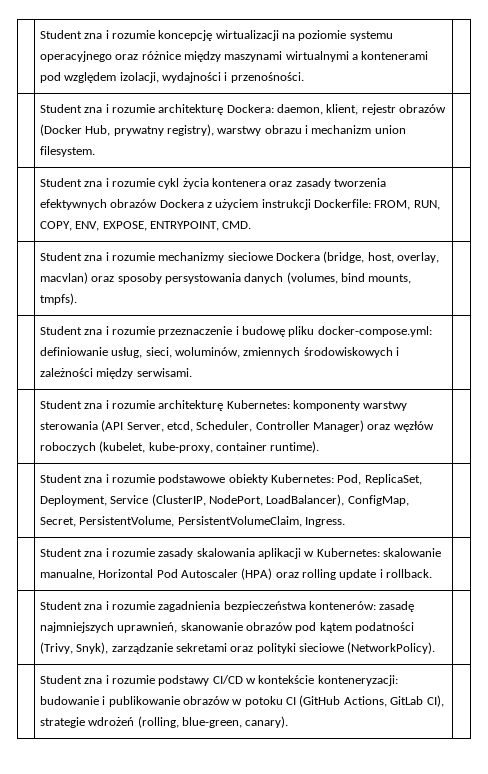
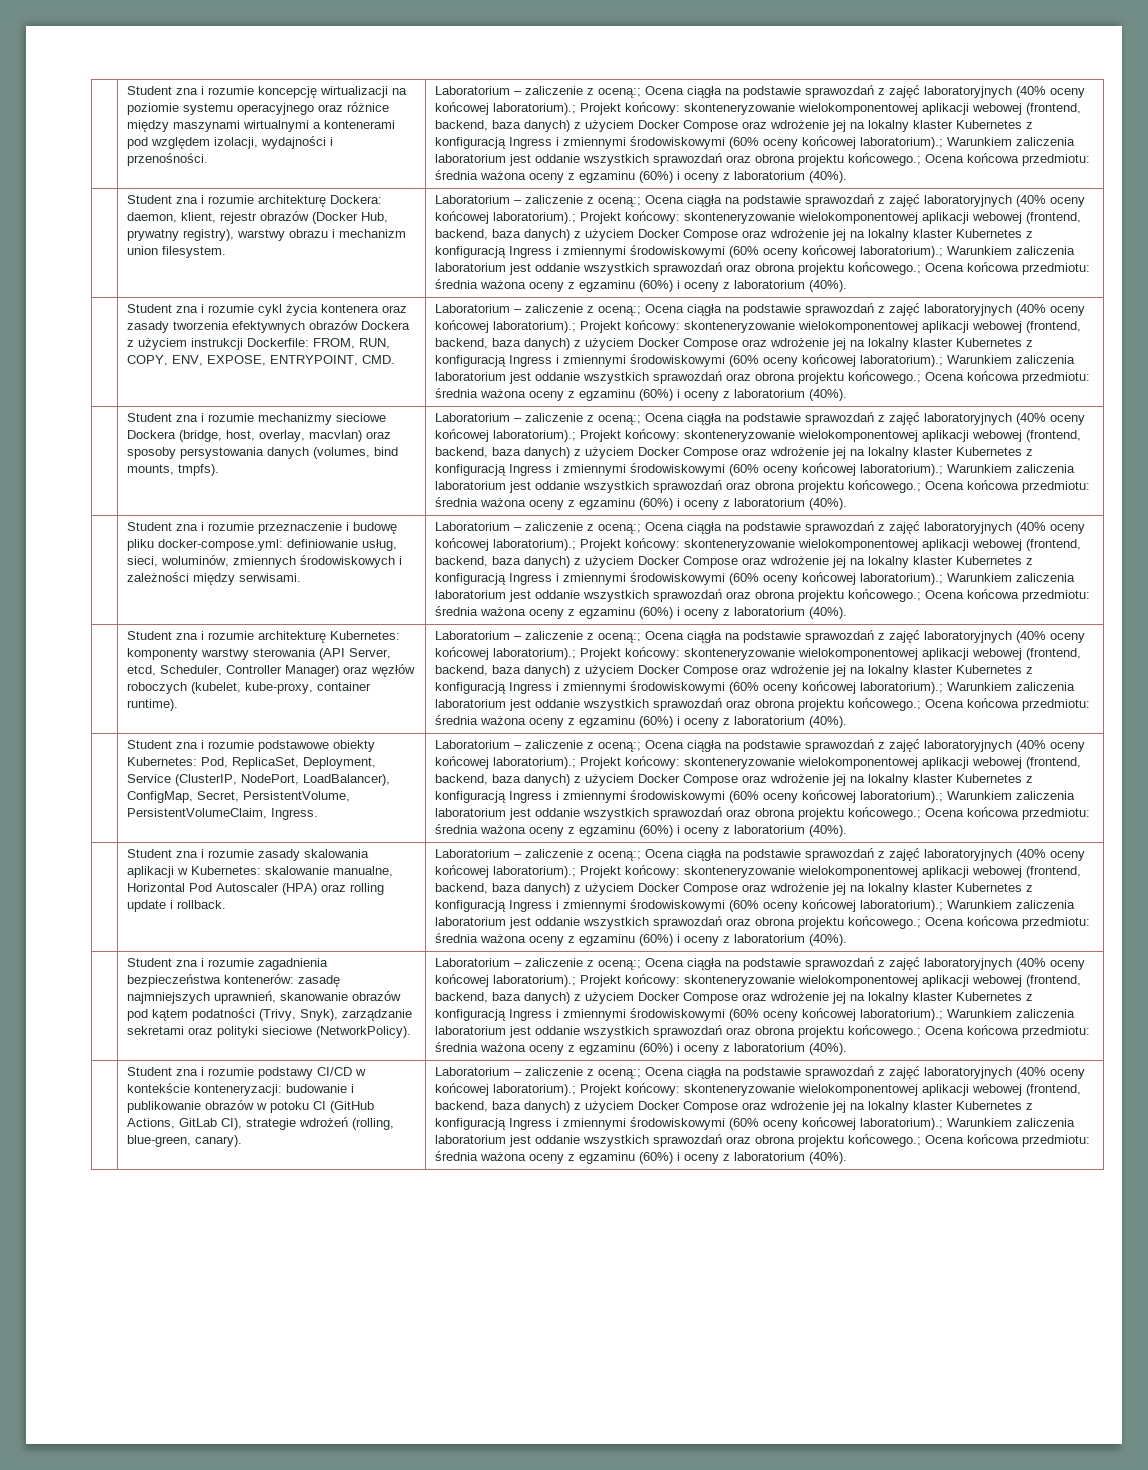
(304, 77) none -> [434,85,1085,98] [434,102,1081,115] [434,120,1033,132] [434,136,1075,149] [434,153,1090,166] [434,170,847,183] Laboratorium – zaliczenie z oceną:; Ocena ciągła na podstawie sprawozdań z zajęć laboratoryjnych (40% oceny końcowej laboratorium).; Projekt końcowy: skonteneryzowanie wielokomponentowej aplikacji webowej (frontend, backend, baza danych) z użyciem Docker Compose oraz wdrożenie jej na lokalny klaster Kubernetes z konfiguracją Ingress i zmiennymi środowiskowymi (60% oceny końcowej laboratorium).; Warunkiem zaliczenia laboratorium jest oddanie wszystkich sprawozdań oraz obrona projektu końcowego.; Ocena końcowa przedmiotu: średnia ważona oceny z egzaminu (60%) i oceny z laboratorium (40%).
(95, 151) none -> [434,194,1085,207] [434,211,1081,224] [434,229,1033,241] [434,245,1075,258] [434,262,1090,275] [434,279,847,292] Laboratorium – zaliczenie z oceną:; Ocena ciągła na podstawie sprawozdań z zajęć laboratoryjnych (40% oceny końcowej laboratorium).; Projekt końcowy: skonteneryzowanie wielokomponentowej aplikacji webowej (frontend, backend, baza danych) z użyciem Docker Compose oraz wdrożenie jej na lokalny klaster Kubernetes z konfiguracją Ingress i zmiennymi środowiskowymi (60% oceny końcowej laboratorium).; Warunkiem zaliczenia laboratorium jest oddanie wszystkich sprawozdań oraz obrona projektu końcowego.; Ocena końcowa przedmiotu: średnia ważona oceny z egzaminu (60%) i oceny z laboratorium (40%).
(252, 225) none -> [434,303,1085,316] [434,320,1081,333] [434,338,1033,350] [434,354,1075,367] [434,371,1090,384] [434,388,847,401] Laboratorium – zaliczenie z oceną:; Ocena ciągła na podstawie sprawozdań z zajęć laboratoryjnych (40% oceny końcowej laboratorium).; Projekt końcowy: skonteneryzowanie wielokomponentowej aplikacji webowej (frontend, backend, baza danych) z użyciem Docker Compose oraz wdrożenie jej na lokalny klaster Kubernetes z konfiguracją Ingress i zmiennymi środowiskowymi (60% oceny końcowej laboratorium).; Warunkiem zaliczenia laboratorium jest oddanie wszystkich sprawozdań oraz obrona projektu końcowego.; Ocena końcowa przedmiotu: średnia ważona oceny z egzaminu (60%) i oceny z laboratorium (40%).
(77, 299) none -> [434,412,1085,425] [434,429,1081,442] [434,447,1033,459] [434,463,1075,476] [434,480,1090,493] [434,497,847,510] Laboratorium – zaliczenie z oceną:; Ocena ciągła na podstawie sprawozdań z zajęć laboratoryjnych (40% oceny końcowej laboratorium).; Projekt końcowy: skonteneryzowanie wielokomponentowej aplikacji webowej (frontend, backend, baza danych) z użyciem Docker Compose oraz wdrożenie jej na lokalny klaster Kubernetes z konfiguracją Ingress i zmiennymi środowiskowymi (60% oceny końcowej laboratorium).; Warunkiem zaliczenia laboratorium jest oddanie wszystkich sprawozdań oraz obrona projektu końcowego.; Ocena końcowa przedmiotu: średnia ważona oceny z egzaminu (60%) i oceny z laboratorium (40%).
(192, 372) none -> [434,521,1085,534] [434,538,1081,551] [434,556,1033,568] [434,572,1075,585] [434,589,1090,602] [434,606,847,619] Laboratorium – zaliczenie z oceną:; Ocena ciągła na podstawie sprawozdań z zajęć laboratoryjnych (40% oceny końcowej laboratorium).; Projekt końcowy: skonteneryzowanie wielokomponentowej aplikacji webowej (frontend, backend, baza danych) z użyciem Docker Compose oraz wdrożenie jej na lokalny klaster Kubernetes z konfiguracją Ingress i zmiennymi środowiskowymi (60% oceny końcowej laboratorium).; Warunkiem zaliczenia laboratorium jest oddanie wszystkich sprawozdań oraz obrona projektu końcowego.; Ocena końcowa przedmiotu: średnia ważona oceny z egzaminu (60%) i oceny z laboratorium (40%).
(320, 447) none -> [434,630,1085,643] [434,647,1081,660] [434,665,1033,677] [434,681,1075,694] [434,698,1090,711] [434,715,847,728] Laboratorium – zaliczenie z oceną:; Ocena ciągła na podstawie sprawozdań z zajęć laboratoryjnych (40% oceny końcowej laboratorium).; Projekt końcowy: skonteneryzowanie wielokomponentowej aplikacji webowej (frontend, backend, baza danych) z użyciem Docker Compose oraz wdrożenie jej na lokalny klaster Kubernetes z konfiguracją Ingress i zmiennymi środowiskowymi (60% oceny końcowej laboratorium).; Warunkiem zaliczenia laboratorium jest oddanie wszystkich sprawozdań oraz obrona projektu końcowego.; Ocena końcowa przedmiotu: średnia ważona oceny z egzaminu (60%) i oceny z laboratorium (40%).
(345, 522) none -> [434,739,1085,752] [434,756,1081,769] [434,774,1033,786] [434,790,1075,803] [434,807,1090,820] [434,824,847,837] Laboratorium – zaliczenie z oceną:; Ocena ciągła na podstawie sprawozdań z zajęć laboratoryjnych (40% oceny końcowej laboratorium).; Projekt końcowy: skonteneryzowanie wielokomponentowej aplikacji webowej (frontend, backend, baza danych) z użyciem Docker Compose oraz wdrożenie jej na lokalny klaster Kubernetes z konfiguracją Ingress i zmiennymi środowiskowymi (60% oceny końcowej laboratorium).; Warunkiem zaliczenia laboratorium jest oddanie wszystkich sprawozdań oraz obrona projektu końcowego.; Ocena końcowa przedmiotu: średnia ważona oceny z egzaminu (60%) i oceny z laboratorium (40%).
(433, 573) none -> [434,848,1085,861] [434,865,1081,878] [434,883,1033,895] [434,899,1075,912] [434,916,1090,929] [434,933,847,946] Laboratorium – zaliczenie z oceną:; Ocena ciągła na podstawie sprawozdań z zajęć laboratoryjnych (40% oceny końcowej laboratorium).; Projekt końcowy: skonteneryzowanie wielokomponentowej aplikacji webowej (frontend, backend, baza danych) z użyciem Docker Compose oraz wdrożenie jej na lokalny klaster Kubernetes z konfiguracją Ingress i zmiennymi środowiskowymi (60% oceny końcowej laboratorium).; Warunkiem zaliczenia laboratorium jest oddanie wszystkich sprawozdań oraz obrona projektu końcowego.; Ocena końcowa przedmiotu: średnia ważona oceny z egzaminu (60%) i oceny z laboratorium (40%).
(436, 648) none -> [434,957,1085,970] [434,974,1081,987] [434,992,1033,1004] [434,1008,1075,1021] [434,1025,1090,1038] [434,1042,847,1055] Laboratorium – zaliczenie z oceną:; Ocena ciągła na podstawie sprawozdań z zajęć laboratoryjnych (40% oceny końcowej laboratorium).; Projekt końcowy: skonteneryzowanie wielokomponentowej aplikacji webowej (frontend, backend, baza danych) z użyciem Docker Compose oraz wdrożenie jej na lokalny klaster Kubernetes z konfiguracją Ingress i zmiennymi środowiskowymi (60% oceny końcowej laboratorium).; Warunkiem zaliczenia laboratorium jest oddanie wszystkich sprawozdań oraz obrona projektu końcowego.; Ocena końcowa przedmiotu: średnia ważona oceny z egzaminu (60%) i oceny z laboratorium (40%).
(289, 722) none -> [434,1066,1085,1079] [434,1083,1081,1096] [434,1101,1033,1113] [434,1117,1075,1130] [434,1134,1090,1147] [434,1151,847,1164] Laboratorium – zaliczenie z oceną:; Ocena ciągła na podstawie sprawozdań z zajęć laboratoryjnych (40% oceny końcowej laboratorium).; Projekt końcowy: skonteneryzowanie wielokomponentowej aplikacji webowej (frontend, backend, baza danych) z użyciem Docker Compose oraz wdrożenie jej na lokalny klaster Kubernetes z konfiguracją Ingress i zmiennymi środowiskowymi (60% oceny końcowej laboratorium).; Warunkiem zaliczenia laboratorium jest oddanie wszystkich sprawozdań oraz obrona projektu końcowego.; Ocena końcowa przedmiotu: średnia ważona oceny z egzaminu (60%) i oceny z laboratorium (40%).

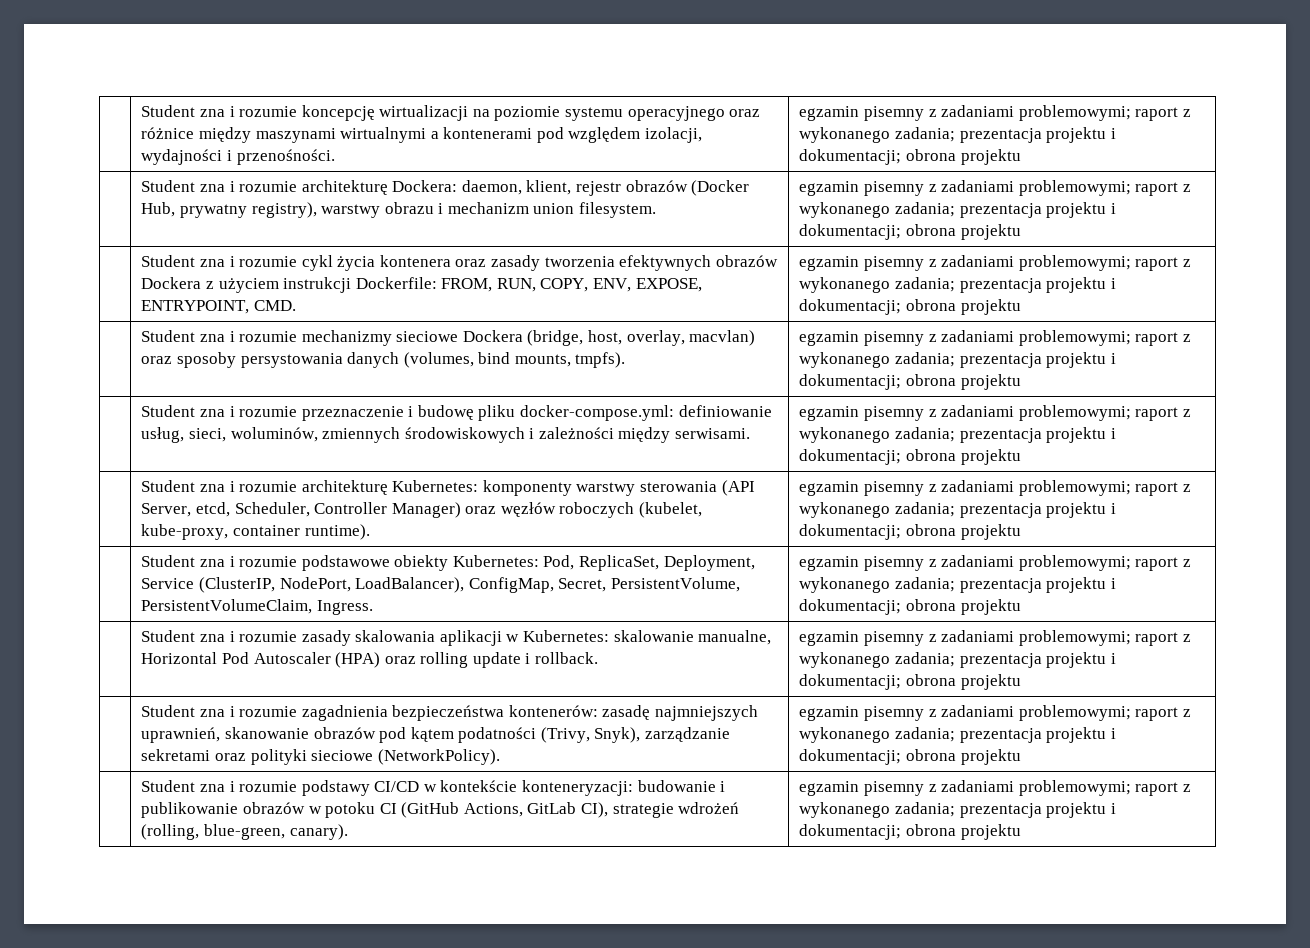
[434,85,1085,98] [434,102,1081,115] [434,120,1033,132] [434,136,1075,149] [434,153,1090,166] [434,170,847,183] Laboratorium – zaliczenie z oceną:; Ocena ciągła na podstawie sprawozdań z zajęć laboratoryjnych (40% oceny końcowej laboratorium).; Projekt końcowy: skonteneryzowanie wielokomponentowej aplikacji webowej (frontend, backend, baza danych) z użyciem Docker Compose oraz wdrożenie jej na lokalny klaster Kubernetes z konfiguracją Ingress i zmiennymi środowiskowymi (60% oceny końcowej laboratorium).; Warunkiem zaliczenia laboratorium jest oddanie wszystkich sprawozdań oraz obrona projektu końcowego.; Ocena końcowa przedmiotu: średnia ważona oceny z egzaminu (60%) i oceny z laboratorium (40%). -> [799,105,1191,121] [799,127,1116,143] [799,149,1021,165] egzamin pisemny z zadaniami problemowymi; raport z wykonanego zadania; prezentacja projektu i dokumentacji; obrona projektu
[434,194,1085,207] [434,211,1081,224] [434,229,1033,241] [434,245,1075,258] [434,262,1090,275] [434,279,847,292] Laboratorium – zaliczenie z oceną:; Ocena ciągła na podstawie sprawozdań z zajęć laboratoryjnych (40% oceny końcowej laboratorium).; Projekt końcowy: skonteneryzowanie wielokomponentowej aplikacji webowej (frontend, backend, baza danych) z użyciem Docker Compose oraz wdrożenie jej na lokalny klaster Kubernetes z konfiguracją Ingress i zmiennymi środowiskowymi (60% oceny końcowej laboratorium).; Warunkiem zaliczenia laboratorium jest oddanie wszystkich sprawozdań oraz obrona projektu końcowego.; Ocena końcowa przedmiotu: średnia ważona oceny z egzaminu (60%) i oceny z laboratorium (40%). -> [799,180,1191,196] [799,202,1116,218] [799,224,1021,240] egzamin pisemny z zadaniami problemowymi; raport z wykonanego zadania; prezentacja projektu i dokumentacji; obrona projektu
[434,303,1085,316] [434,320,1081,333] [434,338,1033,350] [434,354,1075,367] [434,371,1090,384] [434,388,847,401] Laboratorium – zaliczenie z oceną:; Ocena ciągła na podstawie sprawozdań z zajęć laboratoryjnych (40% oceny końcowej laboratorium).; Projekt końcowy: skonteneryzowanie wielokomponentowej aplikacji webowej (frontend, backend, baza danych) z użyciem Docker Compose oraz wdrożenie jej na lokalny klaster Kubernetes z konfiguracją Ingress i zmiennymi środowiskowymi (60% oceny końcowej laboratorium).; Warunkiem zaliczenia laboratorium jest oddanie wszystkich sprawozdań oraz obrona projektu końcowego.; Ocena końcowa przedmiotu: średnia ważona oceny z egzaminu (60%) i oceny z laboratorium (40%). -> [799,255,1191,271] [799,277,1116,293] [799,299,1021,315] egzamin pisemny z zadaniami problemowymi; raport z wykonanego zadania; prezentacja projektu i dokumentacji; obrona projektu
[434,412,1085,425] [434,429,1081,442] [434,447,1033,459] [434,463,1075,476] [434,480,1090,493] [434,497,847,510] Laboratorium – zaliczenie z oceną:; Ocena ciągła na podstawie sprawozdań z zajęć laboratoryjnych (40% oceny końcowej laboratorium).; Projekt końcowy: skonteneryzowanie wielokomponentowej aplikacji webowej (frontend, backend, baza danych) z użyciem Docker Compose oraz wdrożenie jej na lokalny klaster Kubernetes z konfiguracją Ingress i zmiennymi środowiskowymi (60% oceny końcowej laboratorium).; Warunkiem zaliczenia laboratorium jest oddanie wszystkich sprawozdań oraz obrona projektu końcowego.; Ocena końcowa przedmiotu: średnia ważona oceny z egzaminu (60%) i oceny z laboratorium (40%). -> [799,330,1191,346] [799,352,1116,368] [799,374,1021,390] egzamin pisemny z zadaniami problemowymi; raport z wykonanego zadania; prezentacja projektu i dokumentacji; obrona projektu
[434,521,1085,534] [434,538,1081,551] [434,556,1033,568] [434,572,1075,585] [434,589,1090,602] [434,606,847,619] Laboratorium – zaliczenie z oceną:; Ocena ciągła na podstawie sprawozdań z zajęć laboratoryjnych (40% oceny końcowej laboratorium).; Projekt końcowy: skonteneryzowanie wielokomponentowej aplikacji webowej (frontend, backend, baza danych) z użyciem Docker Compose oraz wdrożenie jej na lokalny klaster Kubernetes z konfiguracją Ingress i zmiennymi środowiskowymi (60% oceny końcowej laboratorium).; Warunkiem zaliczenia laboratorium jest oddanie wszystkich sprawozdań oraz obrona projektu końcowego.; Ocena końcowa przedmiotu: średnia ważona oceny z egzaminu (60%) i oceny z laboratorium (40%). -> [799,405,1191,421] [799,427,1116,443] [799,449,1021,465] egzamin pisemny z zadaniami problemowymi; raport z wykonanego zadania; prezentacja projektu i dokumentacji; obrona projektu
[434,630,1085,643] [434,647,1081,660] [434,665,1033,677] [434,681,1075,694] [434,698,1090,711] [434,715,847,728] Laboratorium – zaliczenie z oceną:; Ocena ciągła na podstawie sprawozdań z zajęć laboratoryjnych (40% oceny końcowej laboratorium).; Projekt końcowy: skonteneryzowanie wielokomponentowej aplikacji webowej (frontend, backend, baza danych) z użyciem Docker Compose oraz wdrożenie jej na lokalny klaster Kubernetes z konfiguracją Ingress i zmiennymi środowiskowymi (60% oceny końcowej laboratorium).; Warunkiem zaliczenia laboratorium jest oddanie wszystkich sprawozdań oraz obrona projektu końcowego.; Ocena końcowa przedmiotu: średnia ważona oceny z egzaminu (60%) i oceny z laboratorium (40%). -> [799,480,1191,496] [799,502,1116,518] [799,524,1021,540] egzamin pisemny z zadaniami problemowymi; raport z wykonanego zadania; prezentacja projektu i dokumentacji; obrona projektu
[434,739,1085,752] [434,756,1081,769] [434,774,1033,786] [434,790,1075,803] [434,807,1090,820] [434,824,847,837] Laboratorium – zaliczenie z oceną:; Ocena ciągła na podstawie sprawozdań z zajęć laboratoryjnych (40% oceny końcowej laboratorium).; Projekt końcowy: skonteneryzowanie wielokomponentowej aplikacji webowej (frontend, backend, baza danych) z użyciem Docker Compose oraz wdrożenie jej na lokalny klaster Kubernetes z konfiguracją Ingress i zmiennymi środowiskowymi (60% oceny końcowej laboratorium).; Warunkiem zaliczenia laboratorium jest oddanie wszystkich sprawozdań oraz obrona projektu końcowego.; Ocena końcowa przedmiotu: średnia ważona oceny z egzaminu (60%) i oceny z laboratorium (40%). -> [799,555,1191,571] [799,577,1116,593] [799,599,1021,615] egzamin pisemny z zadaniami problemowymi; raport z wykonanego zadania; prezentacja projektu i dokumentacji; obrona projektu
[434,848,1085,861] [434,865,1081,878] [434,883,1033,895] [434,899,1075,912] [434,916,1090,929] [434,933,847,946] Laboratorium – zaliczenie z oceną:; Ocena ciągła na podstawie sprawozdań z zajęć laboratoryjnych (40% oceny końcowej laboratorium).; Projekt końcowy: skonteneryzowanie wielokomponentowej aplikacji webowej (frontend, backend, baza danych) z użyciem Docker Compose oraz wdrożenie jej na lokalny klaster Kubernetes z konfiguracją Ingress i zmiennymi środowiskowymi (60% oceny końcowej laboratorium).; Warunkiem zaliczenia laboratorium jest oddanie wszystkich sprawozdań oraz obrona projektu końcowego.; Ocena końcowa przedmiotu: średnia ważona oceny z egzaminu (60%) i oceny z laboratorium (40%). -> [799,630,1191,646] [799,652,1116,668] [799,674,1021,690] egzamin pisemny z zadaniami problemowymi; raport z wykonanego zadania; prezentacja projektu i dokumentacji; obrona projektu
[434,957,1085,970] [434,974,1081,987] [434,992,1033,1004] [434,1008,1075,1021] [434,1025,1090,1038] [434,1042,847,1055] Laboratorium – zaliczenie z oceną:; Ocena ciągła na podstawie sprawozdań z zajęć laboratoryjnych (40% oceny końcowej laboratorium).; Projekt końcowy: skonteneryzowanie wielokomponentowej aplikacji webowej (frontend, backend, baza danych) z użyciem Docker Compose oraz wdrożenie jej na lokalny klaster Kubernetes z konfiguracją Ingress i zmiennymi środowiskowymi (60% oceny końcowej laboratorium).; Warunkiem zaliczenia laboratorium jest oddanie wszystkich sprawozdań oraz obrona projektu końcowego.; Ocena końcowa przedmiotu: średnia ważona oceny z egzaminu (60%) i oceny z laboratorium (40%). -> [799,705,1191,721] [799,727,1116,743] [799,749,1021,765] egzamin pisemny z zadaniami problemowymi; raport z wykonanego zadania; prezentacja projektu i dokumentacji; obrona projektu
[434,1066,1085,1079] [434,1083,1081,1096] [434,1101,1033,1113] [434,1117,1075,1130] [434,1134,1090,1147] [434,1151,847,1164] Laboratorium – zaliczenie z oceną:; Ocena ciągła na podstawie sprawozdań z zajęć laboratoryjnych (40% oceny końcowej laboratorium).; Projekt końcowy: skonteneryzowanie wielokomponentowej aplikacji webowej (frontend, backend, baza danych) z użyciem Docker Compose oraz wdrożenie jej na lokalny klaster Kubernetes z konfiguracją Ingress i zmiennymi środowiskowymi (60% oceny końcowej laboratorium).; Warunkiem zaliczenia laboratorium jest oddanie wszystkich sprawozdań oraz obrona projektu końcowego.; Ocena końcowa przedmiotu: średnia ważona oceny z egzaminu (60%) i oceny z laboratorium (40%). -> [799,780,1191,796] [799,802,1116,818] [799,824,1021,840] egzamin pisemny z zadaniami problemowymi; raport z wykonanego zadania; prezentacja projektu i dokumentacji; obrona projektu

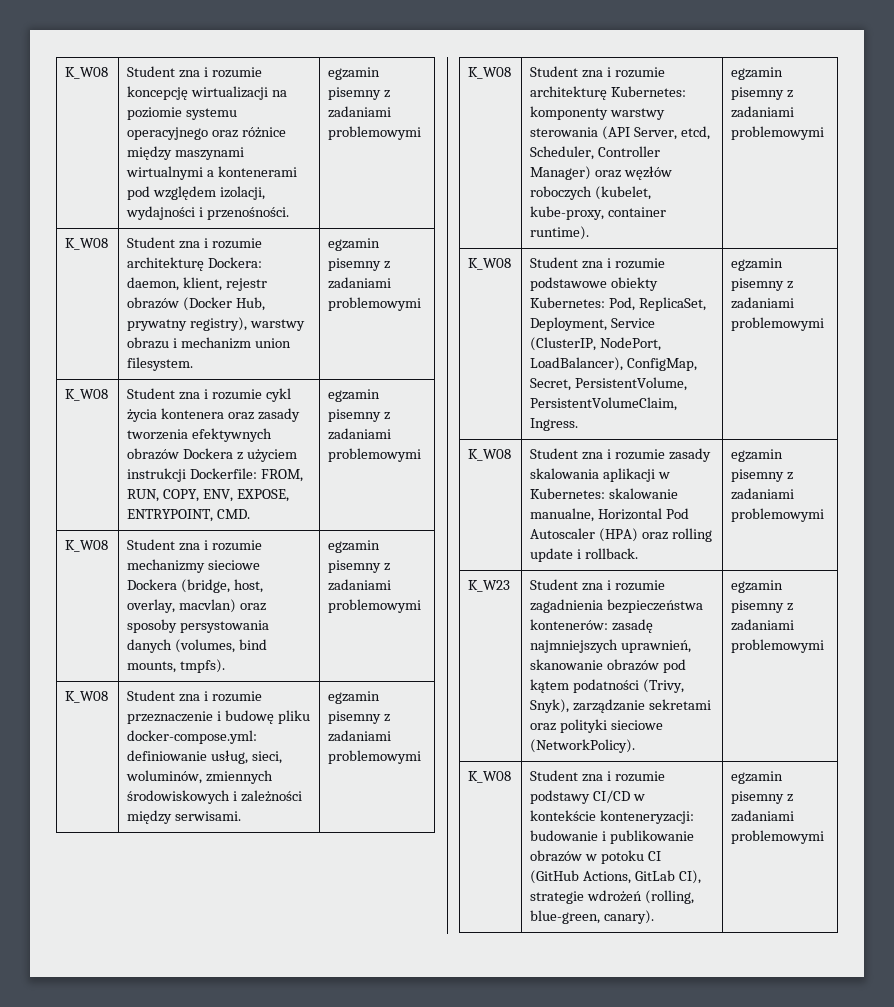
(141, 111) none -> [65,67,109,79] K_W08
[1018,105,1191,121] [799,127,1116,143] [799,149,1021,165] problemowymi; raport z wykonanego zadania; prezentacja projektu i dokumentacji; obrona projektu // -> [328,126,422,140] [65,238,109,250] problemowymi // K_W08
[1018,180,1191,196] [799,202,1116,218] [799,224,1021,240] problemowymi; raport z wykonanego zadania; prezentacja projektu i dokumentacji; obrona projektu // -> [328,297,422,311] [65,389,109,401] problemowymi // K_W08
[1018,255,1191,271] [799,277,1116,293] [799,299,1021,315] problemowymi; raport z wykonanego zadania; prezentacja projektu i dokumentacji; obrona projektu // -> [328,448,422,462] [65,540,109,552] problemowymi // K_W08
[1018,330,1191,346] [799,352,1116,368] [799,374,1021,390] problemowymi; raport z wykonanego zadania; prezentacja projektu i dokumentacji; obrona projektu // -> [328,599,422,613] [65,691,109,703] problemowymi // K_W08
[1018,405,1191,421] [799,427,1116,443] [799,449,1021,465] problemowymi; raport z wykonanego zadania; prezentacja projektu i dokumentacji; obrona projektu // -> [328,750,422,764] [468,67,512,79] problemowymi // K_W08
[1018,480,1191,496] [799,502,1116,518] [799,524,1021,540] problemowymi; raport z wykonanego zadania; prezentacja projektu i dokumentacji; obrona projektu // -> [731,126,825,140] [468,258,512,270] problemowymi // K_W08
[1018,555,1191,571] [799,577,1116,593] [799,599,1021,615] problemowymi; raport z wykonanego zadania; prezentacja projektu i dokumentacji; obrona projektu // -> [731,317,825,331] [468,449,512,461] problemowymi // K_W08
[1018,630,1191,646] [799,652,1116,668] [799,674,1021,690] problemowymi; raport z wykonanego zadania; prezentacja projektu i dokumentacji; obrona projektu // -> [731,508,825,522] [468,580,511,592] problemowymi // K_W23
[1018,705,1191,721] [799,727,1116,743] [799,749,1021,765] problemowymi; raport z wykonanego zadania; prezentacja projektu i dokumentacji; obrona projektu // -> [731,639,825,653] [468,771,512,783] problemowymi // K_W08
[1018,780,1191,796] [799,802,1116,818] [799,824,1021,840] problemowymi; raport z wykonanego zadania; prezentacja projektu i dokumentacji; obrona projektu -> [731,830,825,844] problemowymi

